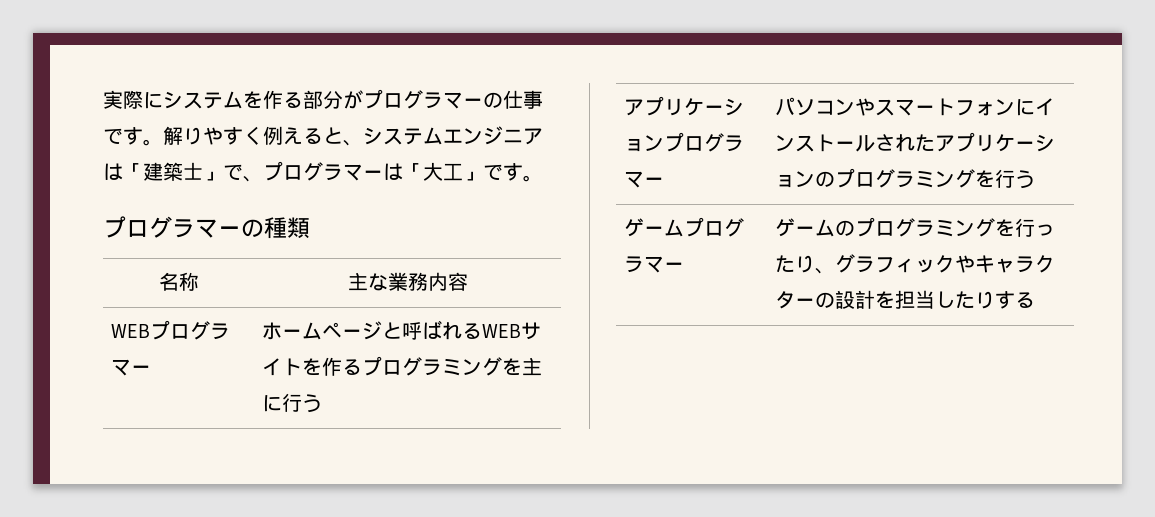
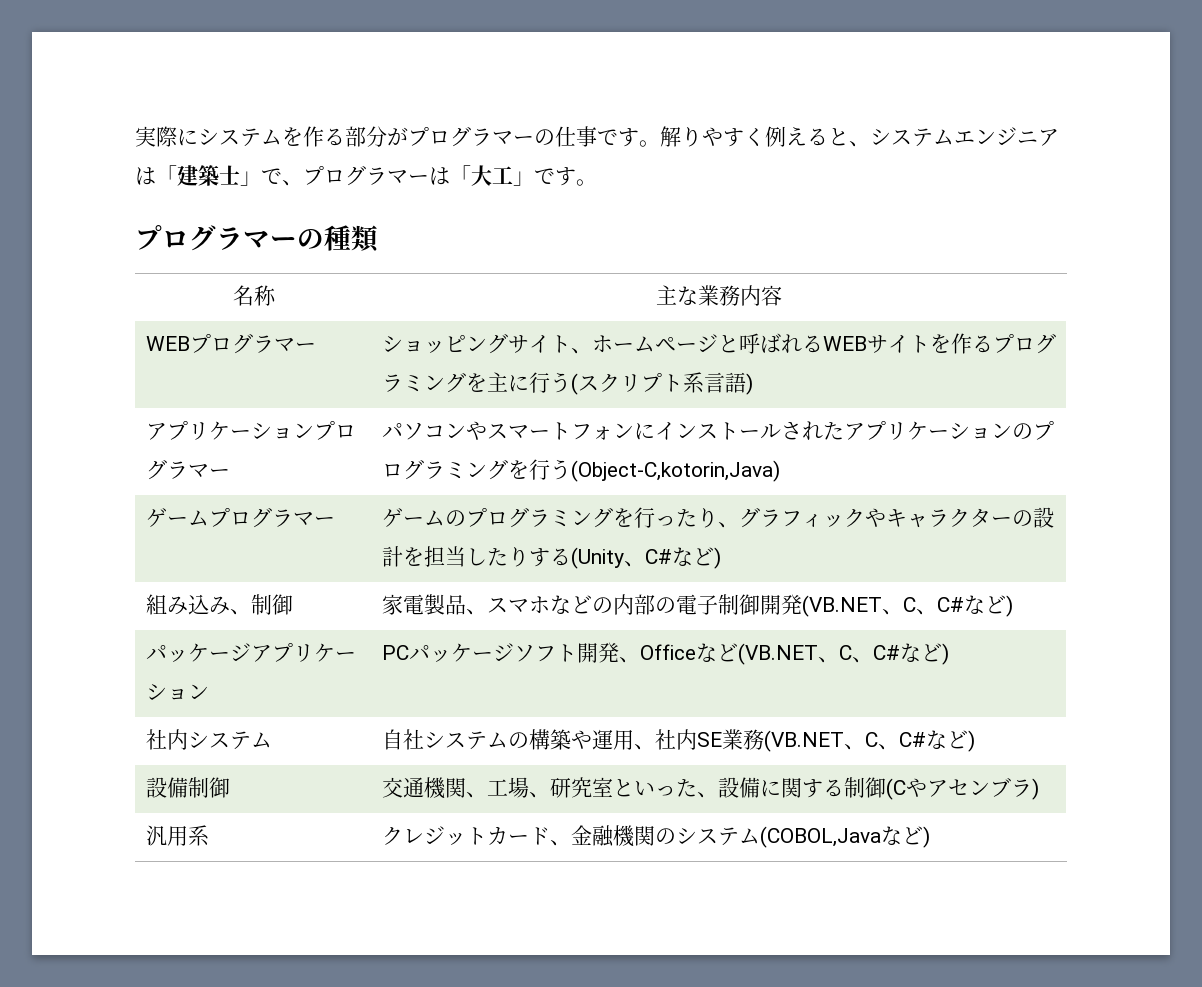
(152, 369) none -> [381,333,592,354] ショッピングサイト、
(323, 403) none -> [570,372,753,395] (スクリプト系言語)
(1036, 179) none -> [570,460,780,482] (Object-C,kotorin,Java)
(1036, 300) none -> [570,547,721,569] [145,594,293,615] [381,594,1013,617] [145,643,356,662] [145,684,209,700] [381,642,949,665] [145,729,272,750] [381,729,975,752] [145,777,230,798] [381,777,1039,800] [145,825,209,846] [381,825,930,848] (Unity、C#など) // 組み込み、制御 | 家電製品、スマホなどの内部の電子制御開発(VB.NET、C、C#など) // パッケージアプリケーション | PCパッケージソフト開発、Officeなど(VB.NET、C、C#など) // 社内システム | 自社システムの構築や運用、社内SE業務(VB.NET、C、C#など) // 設備制御 | 交通機関、工場、研究室といった、設備に関する制御(Cやアセンブラ) // 汎用系 | クレジットカード、金融機関のシステム(COBOL,Javaなど)

